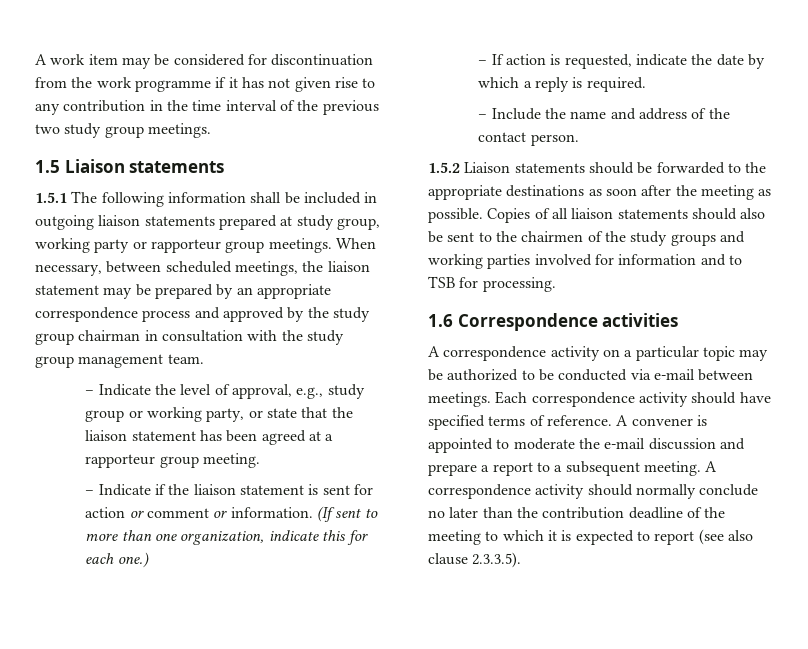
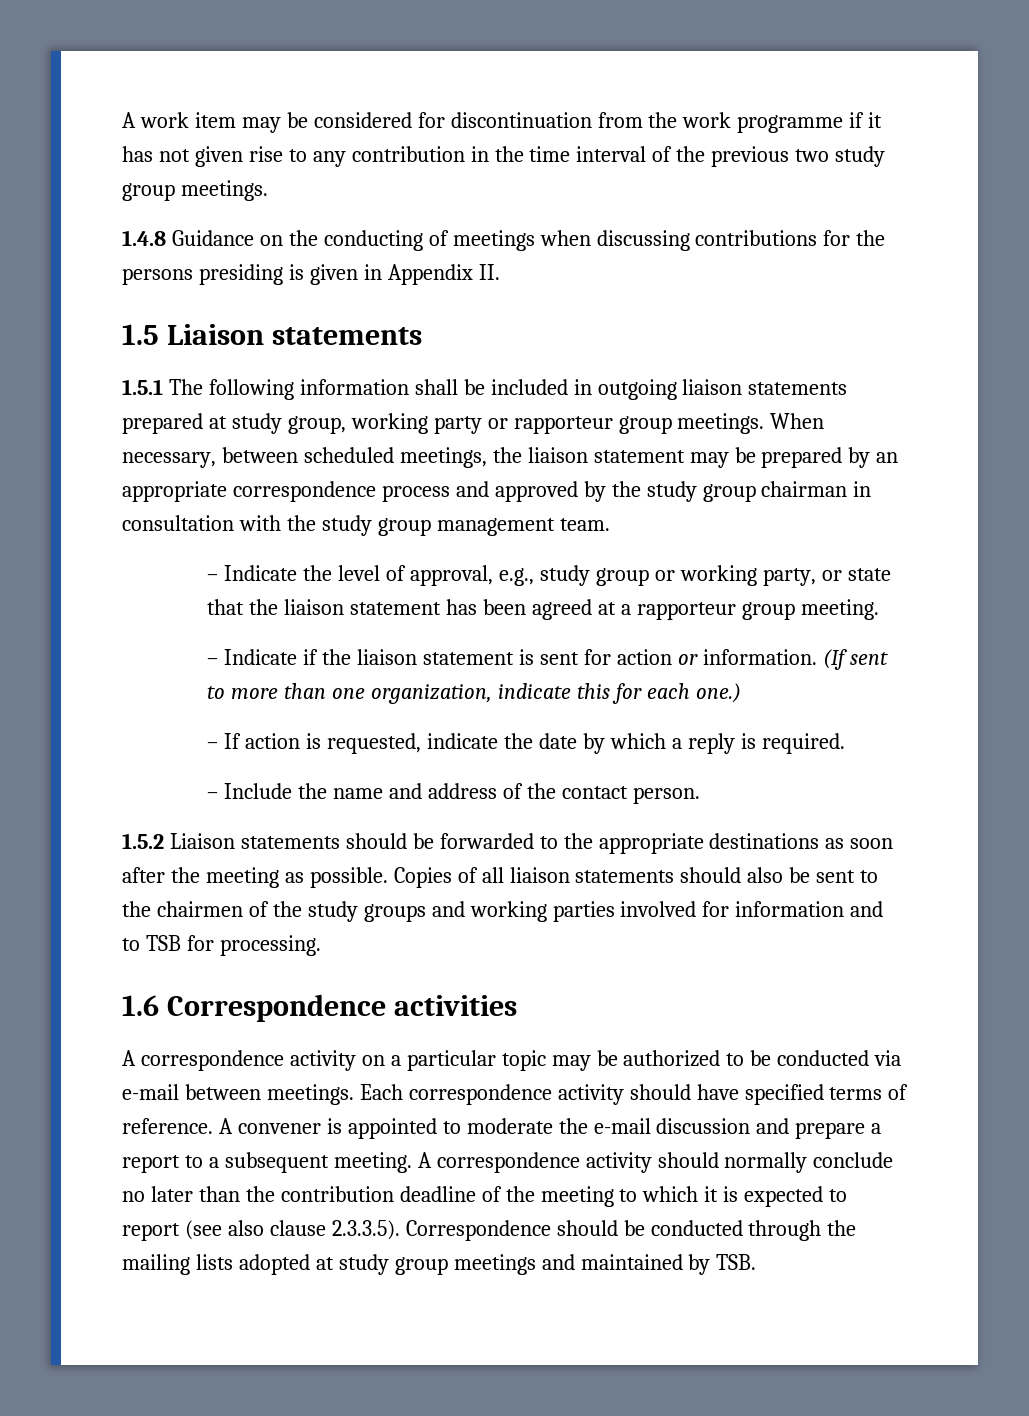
(211, 130) none -> [122,230,886,251] [122,264,500,285] // 1.4.8 Guidance on the conducting of meetings when discussing contributions for the persons presiding is given in Appendix II.
[147,508,228,518] comment or -> (698, 659) none
(522, 560) none -> [405,1220,857,1241] [122,1254,757,1275] Correspondence should be conducted through the mailing lists adopted at study group meetings and maintained by TSB.

